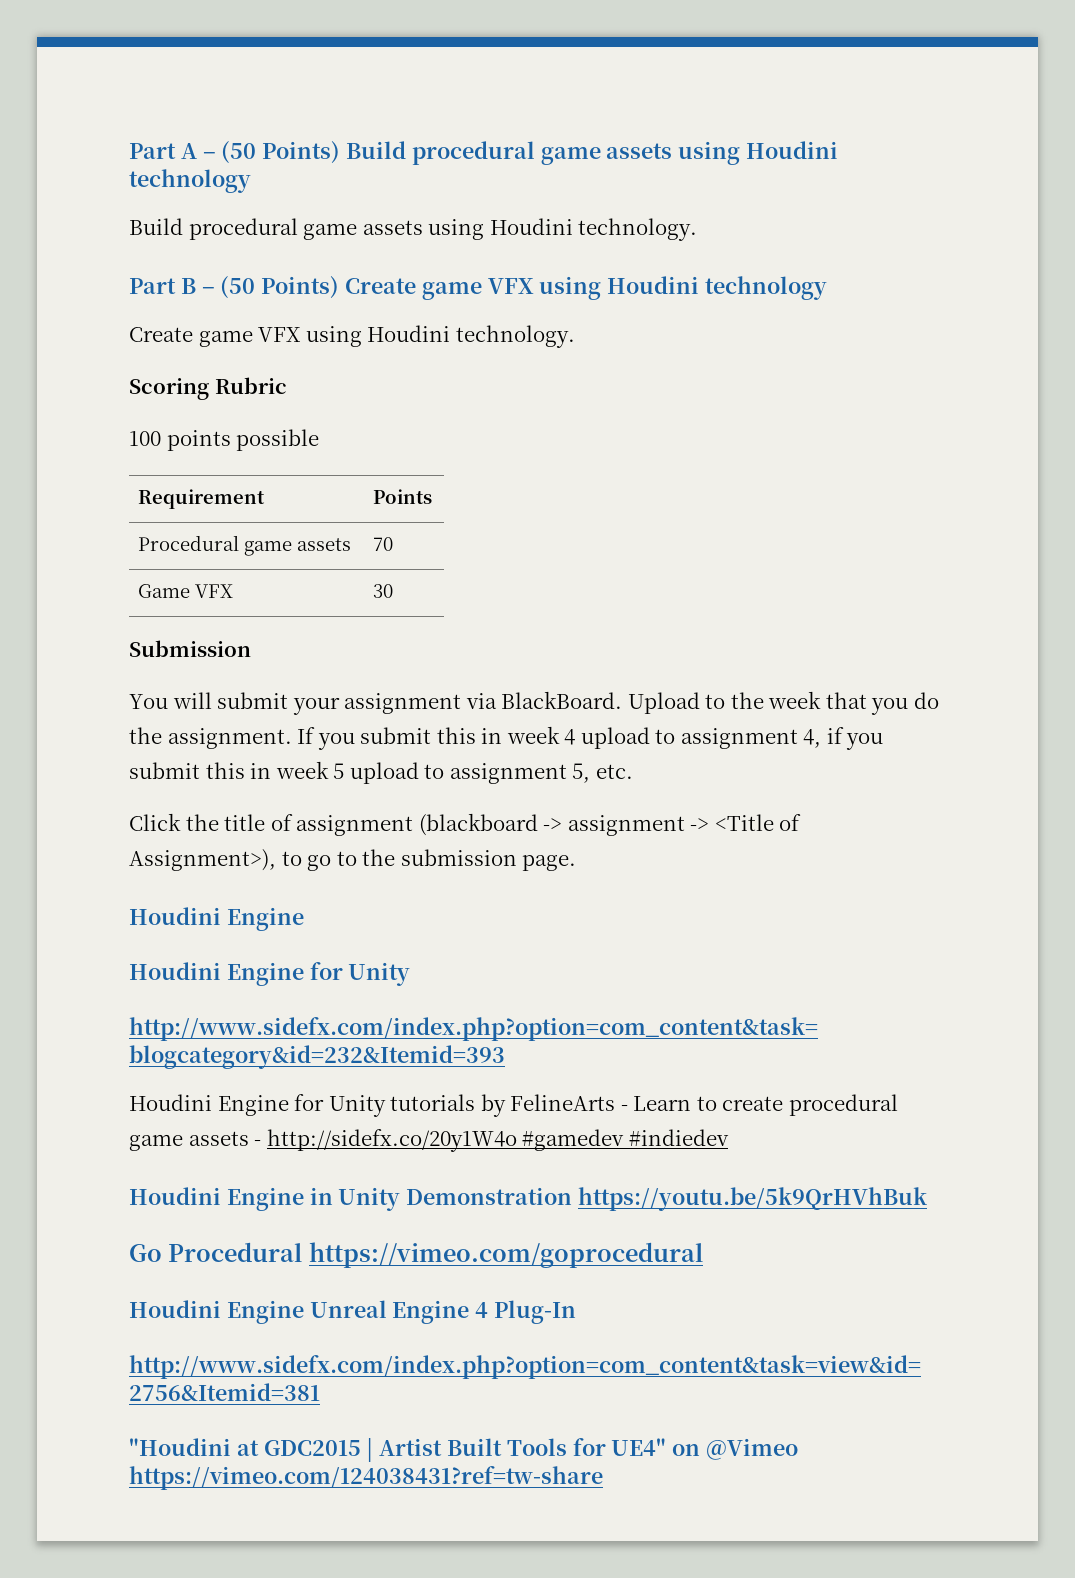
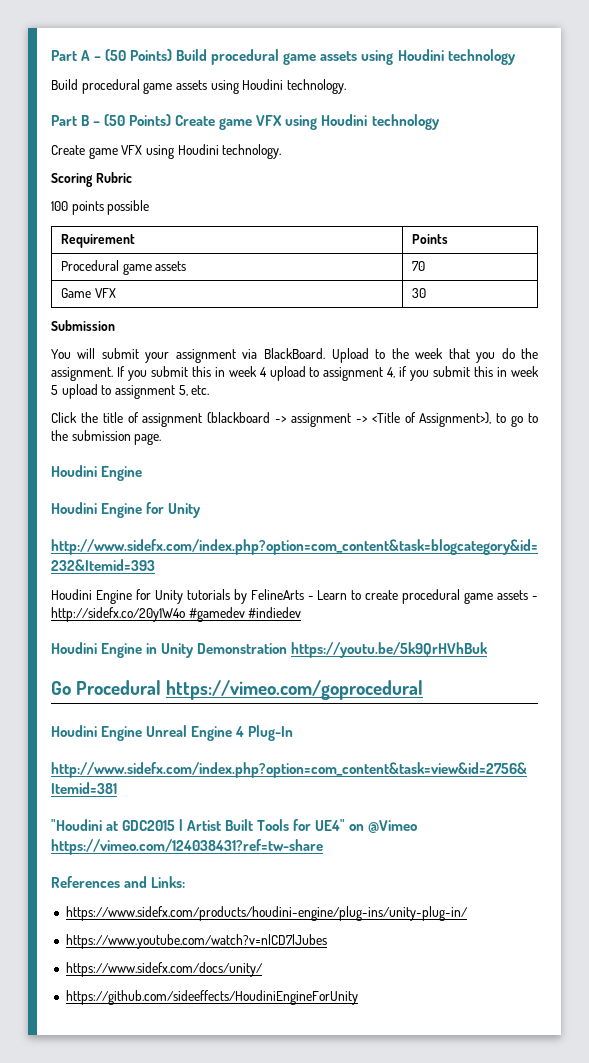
(603, 1478) none -> [51,876,186,888] [65,906,468,921] [65,934,327,949] [65,962,263,977] [65,990,358,1005] // References and Links: // https://www.sidefx.com/products/houdini-engine/plug-ins/unity-plug-in/ // https://www.youtube.com/watch?v=nlCD7lJubes // https://www.sidefx.com/docs/unity/ // https://github.com/sideeffects/HoudiniEngineForUnity

